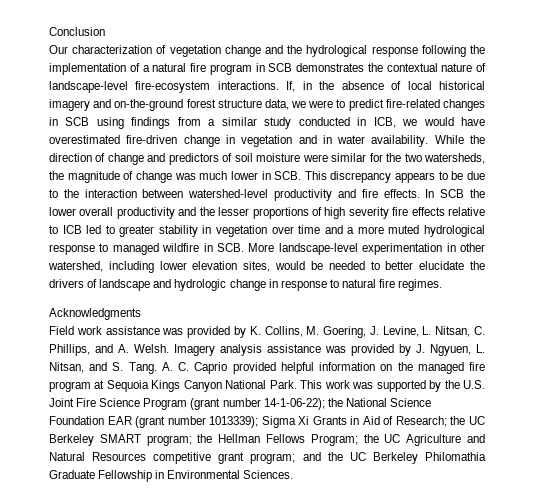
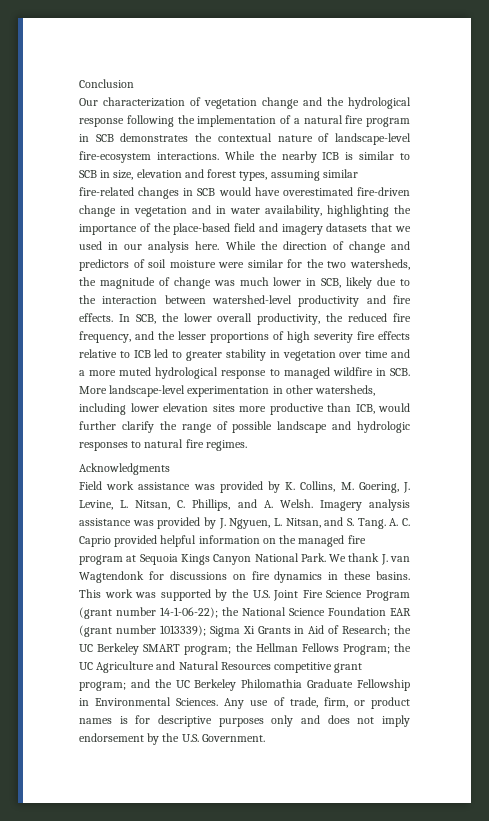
[286,81,486,92] [49,99,486,111] [49,117,418,129] If, in the absence of local historical imagery and on-the-ground forest structure data, we were to predict fire-related changes in SCB using findings from a similar study conducted in ICB, we -> [224,151,410,163] [79,169,358,181] [79,187,216,199] While the nearby ICB is similar to SCB in size, elevation and forest types, assuming similar fire-related changes in SCB
[371,135,429,147] availability. -> [265,205,411,217] [79,223,411,235] [79,241,220,253] availability, highlighting the importance of the place-based field and imagery datasets that we used in our analysis here.
[274,171,464,183] SCB. This discrepancy appears to be -> [321,277,373,289] SCB, likely
[440,189,465,198] SCB -> [135,314,156,324] SCB,
[116,207,175,219] productivity -> [257,313,411,325] [79,331,131,343] productivity, the reduced fire frequency,
[48,261,103,272] watershed, -> [315,385,376,396] watersheds,
[243,261,485,272] [49,279,327,291] sites, would be needed to better elucidate the drivers of landscape and hydrologic change in response -> [212,403,410,415] [79,421,410,433] [79,442,128,451] sites more productive than ICB, would further clarify the range of possible landscape and hydrologic responses
(297, 384) none -> [329,553,410,565] [79,571,410,583] We thank J. van Wagtendonk for discussions on fire dynamics in these basins.
(294, 474) none -> [224,697,410,709] [79,715,410,727] [79,733,265,745] Any use of trade, firm, or product names is for descriptive purposes only and does not imply endorsement by the U.S. Government.

